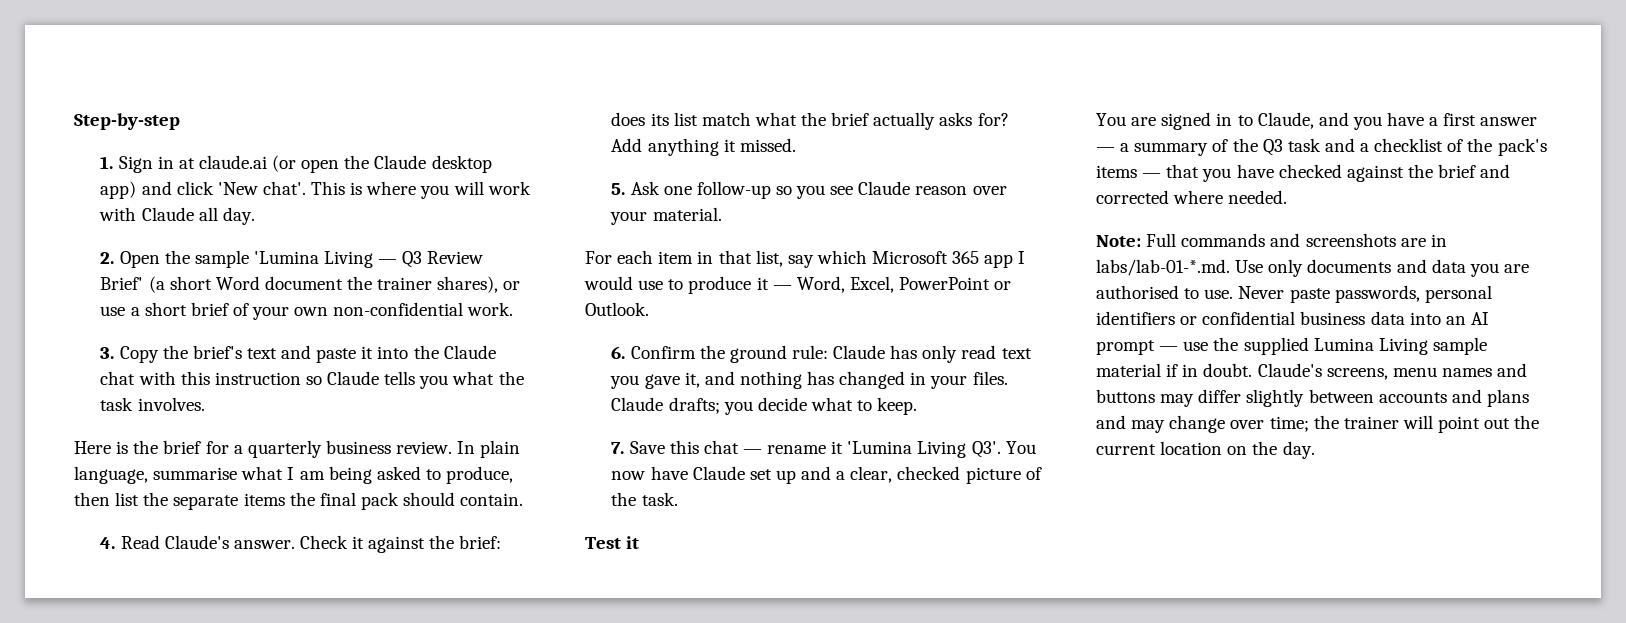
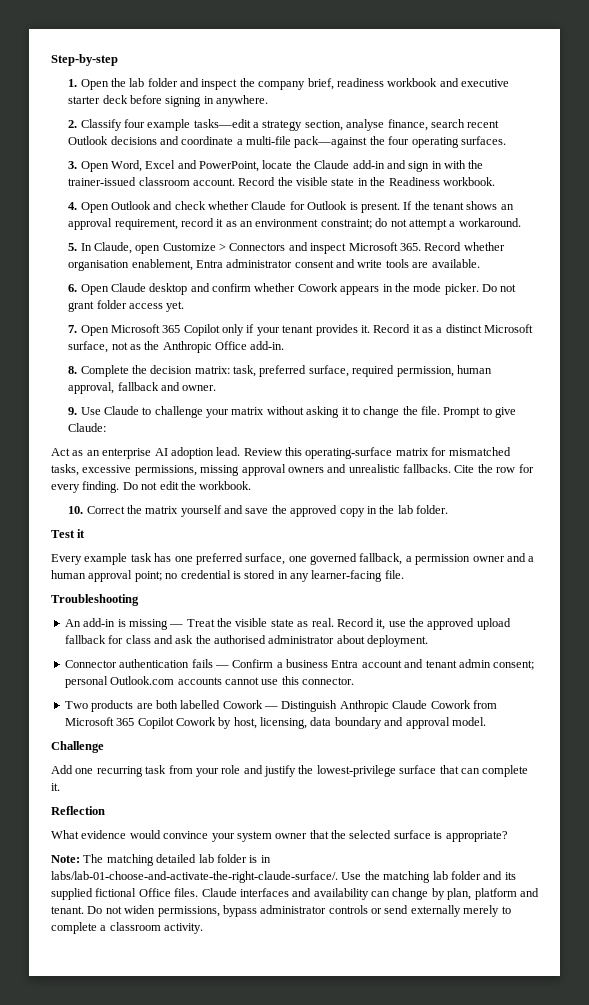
[118,155,492,173] [100,181,531,199] [99,207,255,225] [100,250,484,268] [100,276,521,293] [100,302,514,320] [100,345,496,363] [100,371,524,389] [100,397,205,411] [74,440,521,458] [74,466,514,484] [74,492,524,510] [100,535,502,553] [611,112,1009,130] [611,138,796,156] [611,181,1007,199] [610,207,722,225] [585,250,1026,268] [584,276,1012,294] [585,302,649,316] [611,345,1032,363] [610,371,1008,389] [611,397,918,415] [611,440,1036,458] [611,466,1042,484] [611,492,678,506] [585,536,640,549] [1096,112,1538,130] [1096,138,1547,156] [1096,164,1511,182] [1096,190,1288,204] [1096,233,1447,247] [1096,259,1529,277] [1096,285,1492,303] [1096,311,1489,325] [1096,337,1487,355] [1096,363,1528,380] [1096,389,1529,407] [1096,415,1540,433] [1096,441,1315,459] Sign in at claude.ai (or open the Claude desktop app) and click 'New chat'. This is where you will work with Claude all day. // 2. Open the sample 'Lumina Living — Q3 Review Brief' (a short Word document the trainer shares), or use a short brief of your own non-confidential work. // 3. Copy the brief's text and paste it into the Claude chat with this instruction so Claude tells you what the task involves. // Here is the brief for a quarterly business review. In plain language, summarise what I am being asked to produce, then list the separate items the final pack should contain. // 4. Read Claude's answer. Check it against the brief: does its list match what the brief actually asks for? Add anything it missed. // 5. Ask one follow-up so you see Claude reason over your material. // For each item in that list, say which Microsoft 365 app I would use to produce it — Word, Excel, PowerPoint or Outlook. // 6. Confirm the ground rule: Claude has only read text you gave it, and nothing has changed in your files. Claude drafts; you decide what to keep. // 7. Save this chat — rename it 'Lumina Living Q3'. You now have Claude set up and a clear, checked picture of the task. // Test it // You are signed in to Claude, and you have a first answer — a summary of the Q3 task and a checklist of the pack's items — that you have checked against the brief and corrected where needed. // Note: Full commands and screenshots are in labs/lab-01-*.md. Use only documents and data you are authorised to use. Never paste passwords, personal identifiers or confidential business data into an AI prompt — use the supplied Lumina Living sample material if in doubt. Claude's screens, menu names and buttons may differ slightly between accounts and plans and may change over time; the trainer will point out the current location on the day. -> [80,78,510,90] [68,95,269,107] [68,119,500,131] [68,136,506,148] [68,160,484,172] [68,177,495,186] [68,201,514,213] [68,218,521,230] [68,242,505,254] [68,259,480,271] [68,283,517,295] [68,300,185,312] [68,324,534,336] [68,341,285,353] [68,365,492,377] [68,382,217,394] [68,406,517,418] [68,423,107,432] [51,447,511,459] [51,464,534,476] [51,481,252,493] [68,505,449,517] [51,529,86,538] [51,553,535,565] [51,570,404,582] [51,594,139,606] [64,618,511,630] [64,635,429,647] [64,659,535,670] [64,676,354,688] [64,700,497,712] [64,717,486,729] [51,741,104,753] [51,765,529,777] [51,783,60,791] [51,806,105,815] [51,830,508,842] [51,854,271,866] [51,871,516,883] [51,888,539,900] [51,905,511,917] [51,922,204,934] Open the lab folder and inspect the company brief, readiness workbook and executive starter deck before signing in anywhere. // 2. Classify four example tasks—edit a strategy section, analyse finance, search recent Outlook decisions and coordinate a multi-file pack—against the four operating surfaces. // 3. Open Word, Excel and PowerPoint, locate the Claude add-in and sign in with the trainer-issued classroom account. Record the visible state in the Readiness workbook. // 4. Open Outlook and check whether Claude for Outlook is present. If the tenant shows an approval requirement, record it as an environment constraint; do not attempt a workaround. // 5. In Claude, open Customize > Connectors and inspect Microsoft 365. Record whether organisation enablement, Entra administrator consent and write tools are available. // 6. Open Claude desktop and confirm whether Cowork appears in the mode picker. Do not grant folder access yet. // 7. Open Microsoft 365 Copilot only if your tenant provides it. Record it as a distinct Microsoft surface, not as the Anthropic Office add-in. // 8. Complete the decision matrix: task, preferred surface, required permission, human approval, fallback and owner. // 9. Use Claude to challenge your matrix without asking it to change the file. Prompt to give Claude: // Act as an enterprise AI adoption lead. Review this operating-surface matrix for mismatched tasks, excessive permissions, missing approval owners and unrealistic fallbacks. Cite the row for every finding. Do not edit the workbook. // 10. Correct the matrix yourself and save the approved copy in the lab folder. // Test it // Every example task has one preferred surface, one governed fallback, a permission owner and a human approval point; no credential is stored in any learner-facing file. // Troubleshooting // An add-in is missing — Treat the visible state as real. Record it, use the approved upload fallback for class and ask the authorised administrator about deployment. // Connector authentication fails — Confirm a business Entra account and tenant admin consent; personal Outlook.com accounts cannot use this connector. // Two products are both labelled Cowork — Distinguish Anthropic Claude Cowork from Microsoft 365 Copilot Cowork by host, licensing, data boundary and approval model. // Challenge // Add one recurring task from your role and justify the lowest-privilege surface that can complete it. // Reflection // What evidence would convince your system owner that the selected surface is appropriate? // Note: The matching detailed lab folder is in labs/lab-01-choose-and-activate-the-right-claude-surface/. Use the matching lab folder and its supplied fictional Office files. Claude interfaces and availability can change by plan, platform and tenant. Do not widen permissions, bypass administrator controls or send externally merely to complete a classroom activity.

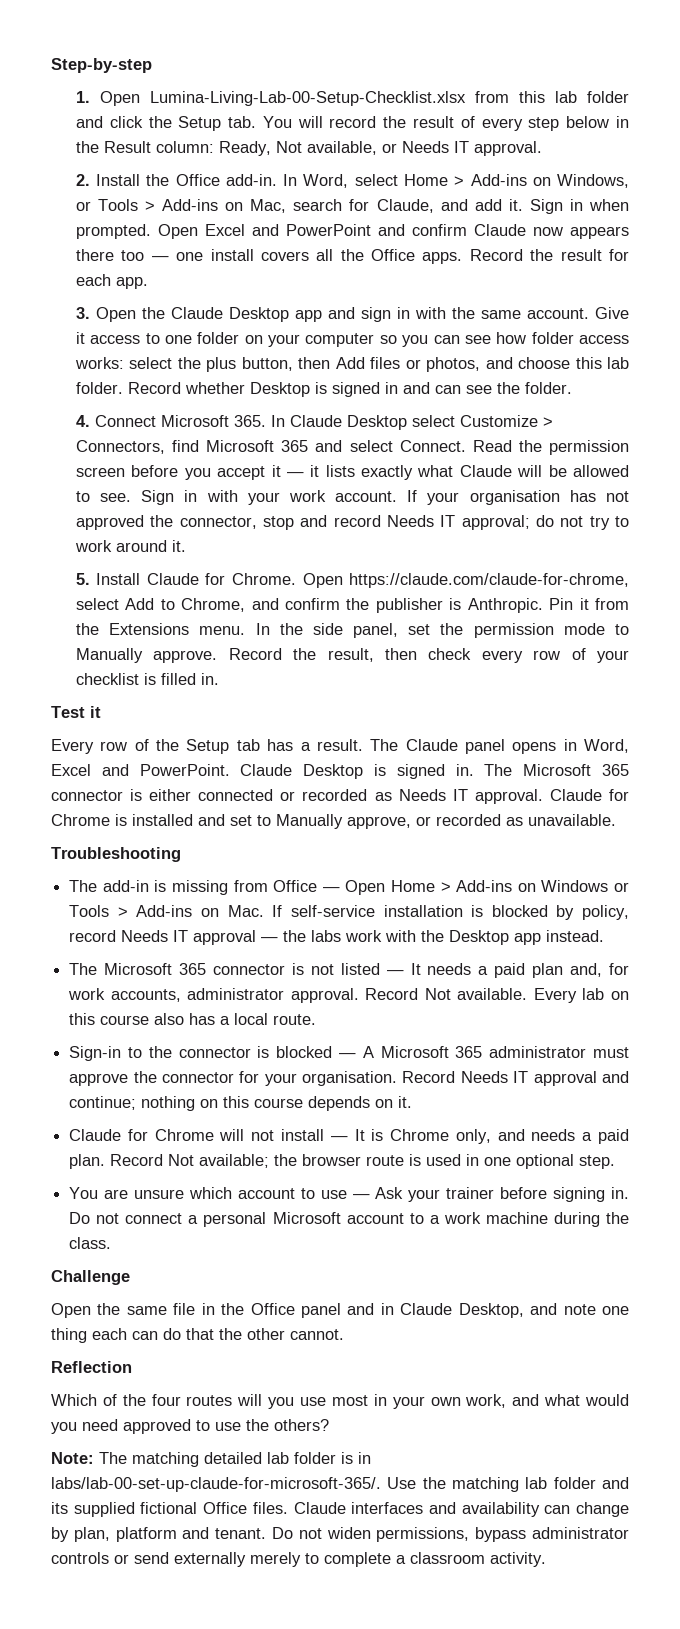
[110,78,510,90] [68,95,269,107] [68,119,500,131] [68,136,506,148] [68,160,385,172] the lab folder and inspect the company brief, readiness workbook and executive starter deck before signing in anywhere. // 2. Classify four example tasks—edit a strategy section, analyse finance, search recent Outlook decisions and coordinate a multi-file pack—against the four operating surfaces. // 3. Open Word, Excel and PowerPoint, locate the Claude add-in -> [149,91,629,106] [75,116,629,131] [75,141,542,156] [75,174,630,188] [75,199,629,214] [75,224,629,239] [75,249,629,264] [75,274,148,289] [75,307,322,322] Lumina-Living-Lab-00-Setup-Checklist.xlsx from this lab folder and click the Setup tab. You will record the result of every step below in the Result column: Ready, Not available, or Needs IT approval. // 2. Install the Office add-in. In Word, select Home > Add-ins on Windows, or Tools > Add-ins on Mac, search for Claude, and add it. Sign in when prompted. Open Excel and PowerPoint and confirm Claude now appears there too — one install covers all the Office apps. Record the result for each app. // 3. Open the Claude Desktop app
[68,177,495,186] [68,201,514,213] [68,218,521,230] [68,242,505,254] [68,259,480,271] [68,283,517,295] [68,300,185,312] [68,324,534,336] [68,341,285,353] [68,365,492,377] [68,382,217,394] [68,406,517,418] [68,423,107,432] [51,447,511,459] [51,464,534,476] [51,481,252,493] [68,505,449,517] [51,529,86,538] [51,553,535,565] [51,570,404,582] trainer-issued classroom account. Record the visible state in the Readiness workbook. // 4. Open Outlook and check whether Claude for Outlook is present. If the tenant shows an approval requirement, record it as an environment constraint; do not attempt a workaround. // 5. In Claude, open Customize > Connectors and inspect Microsoft 365. Record whether organisation enablement, Entra administrator consent and write tools are available. // 6. Open Claude desktop and confirm whether Cowork appears in the mode picker. Do not grant folder access yet. // 7. Open Microsoft 365 Copilot only if your tenant provides it. Record it as a distinct Microsoft surface, not as the Anthropic Office add-in. // 8. Complete the decision matrix: task, preferred surface, required permission, human approval, fallback and owner. // 9. Use Claude to challenge your matrix without asking it to change the file. Prompt to give Claude: // Act as an enterprise AI adoption lead. Review this operating-surface matrix for mismatched tasks, excessive permissions, missing approval owners and unrealistic fallbacks. Cite the row for every finding. Do not edit the workbook. // 10. Correct the matrix yourself and save the approved copy in the lab folder. // Test it // Every example task has one preferred surface, one governed fallback, a permission owner and a human approval point; no credential is stored in any learner-facing file. -> [480,307,630,319] [75,332,629,347] [74,357,630,372] [75,382,572,397] [75,415,553,430] [75,440,629,455] [75,465,629,480] [75,490,629,505] [75,515,629,530] [74,540,186,552] [75,573,629,588] [75,598,629,613] [75,623,629,638] [75,648,630,663] [75,673,219,685] [51,706,101,718] [51,739,629,754] [51,764,629,779] [51,789,629,804] [51,814,616,829] same account. Give it access to one folder on your computer so you can see how folder access works: select the plus button, then Add files or photos, and choose this lab folder. Record whether Desktop is signed in and can see the folder. // 4. Connect Microsoft 365. In Claude Desktop select Customize > Connectors, find Microsoft 365 and select Connect. Read the permission screen before you accept it — it lists exactly what Claude will be allowed to see. Sign in with your work account. If your organisation has not approved the connector, stop and record Needs IT approval; do not try to work around it. // 5. Install Claude for Chrome. Open https://claude.com/claude-for-chrome, select Add to Chrome, and confirm the publisher is Anthropic. Pin it from the Extensions menu. In the side panel, set the permission mode to Manually approve. Record the result, then check every row of your checklist is filled in. // Test it // Every row of the Setup tab has a result. The Claude panel opens in Word, Excel and PowerPoint. Claude Desktop is signed in. The Microsoft 365 connector is either connected or recorded as Needs IT approval. Claude for Chrome is installed and set to Manually approve, or recorded as unavailable.
[64,619,81,627] An -> [69,880,98,892] The
[169,618,511,630] [64,635,429,647] [64,659,535,670] [64,676,354,688] [64,700,497,712] [64,717,486,729] [51,741,104,753] [51,765,529,777] [51,783,60,791] [51,806,105,815] [51,830,508,842] — Treat the visible state as real. Record it, use the approved upload fallback for class and ask the authorised administrator about deployment. // Connector authentication fails — Confirm a business Entra account and tenant admin consent; personal Outlook.com accounts cannot use this connector. // Two products are both labelled Cowork — Distinguish Anthropic Claude Cowork from Microsoft 365 Copilot Cowork by host, licensing, data boundary and approval model. // Challenge // Add one recurring task from your role and justify the lowest-privilege surface that can complete it. // Reflection // What evidence would convince your system owner that the selected surface is appropriate? -> [233,880,630,895] [69,905,629,920] [69,930,605,945] [69,963,630,978] [68,988,629,1003] [69,1013,317,1025] [69,1046,629,1061] [69,1071,629,1086] [69,1096,413,1111] [69,1129,629,1144] [69,1154,616,1169] [69,1187,629,1202] [69,1212,629,1227] [69,1237,112,1249] [51,1270,130,1285] [51,1303,629,1318] [51,1328,344,1343] [51,1361,132,1373] [51,1394,630,1409] [51,1419,329,1434] from Office — Open Home > Add-ins on Windows or Tools > Add-ins on Mac. If self-service installation is blocked by policy, record Needs IT approval — the labs work with the Desktop app instead. // The Microsoft 365 connector is not listed — It needs a paid plan and, for work accounts, administrator approval. Record Not available. Every lab on this course also has a local route. // Sign-in to the connector is blocked — A Microsoft 365 administrator must approve the connector for your organisation. Record Needs IT approval and continue; nothing on this course depends on it. // Claude for Chrome will not install — It is Chrome only, and needs a paid plan. Record Not available; the browser route is used in one optional step. // You are unsure which account to use — Ask your trainer before signing in. Do not connect a personal Microsoft account to a work machine during the class. // Challenge // Open the same file in the Office panel and in Claude Desktop, and note one thing each can do that the other cannot. // Reflection // Which of the four routes will you use most in your own work, and what would you need approved to use the others?
[51,871,338,883] labs/lab-01-choose-and-activate-the-right-claude-surface/. -> [51,1477,381,1492] labs/lab-00-set-up-claude-for-microsoft-365/.

